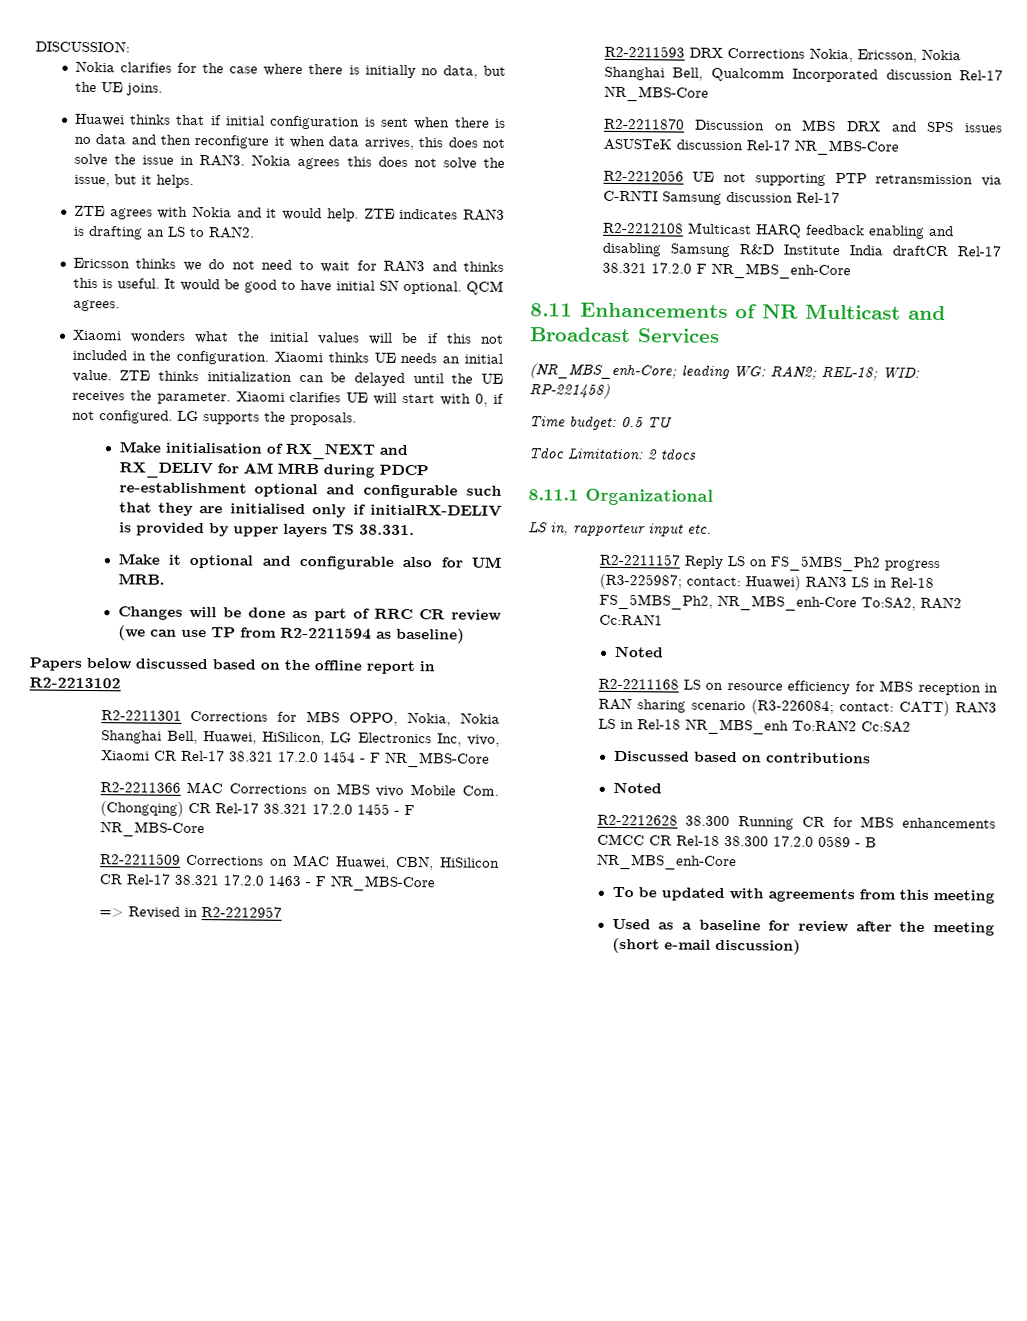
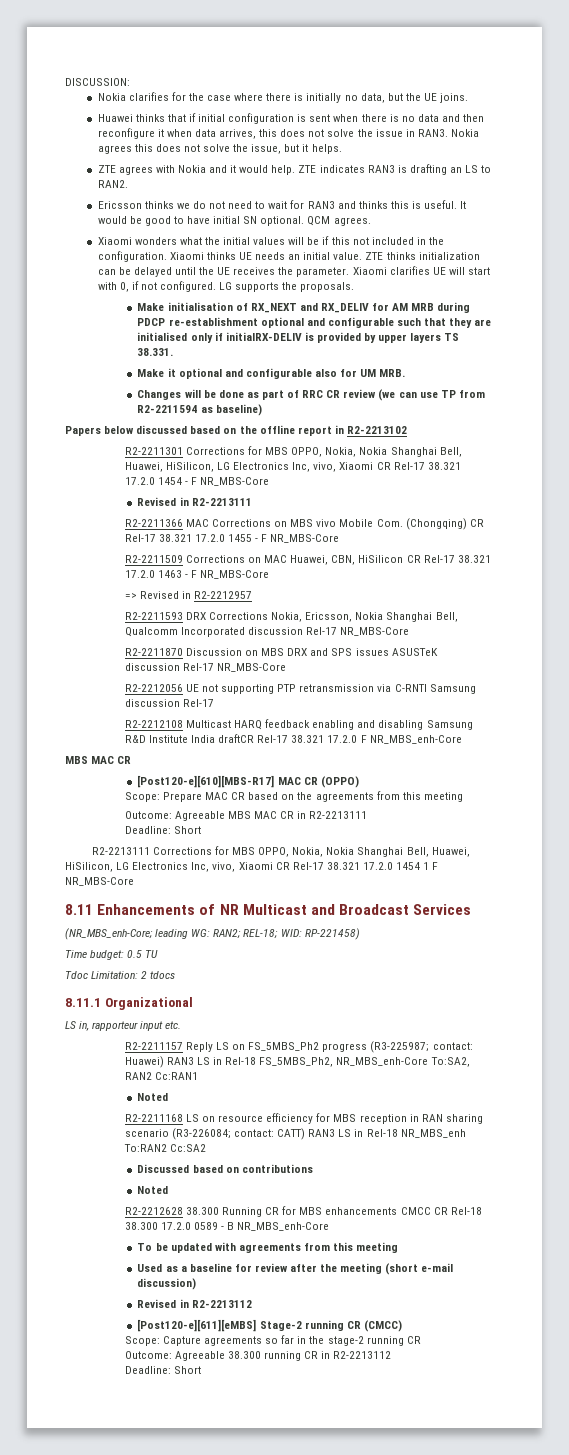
(490, 759) none -> [137,497,252,506] // Revised in R2-2213111
(851, 271) none -> [65,756,132,764] [137,775,359,788] [124,791,463,802] [124,811,368,821] [124,826,201,834] [91,846,470,857] [65,862,439,872] [65,877,134,886] // MBS MAC CR // [Post120-e][610][MBS-R17] MAC CR (OPPO) // Scope: Prepare MAC CR based on the agreements from this meeting // Outcome: Agreeable MBS MAC CR in R2-2213111 // Deadline: Short // R2-2213111 Corrections for MBS OPPO, Nokia, Nokia Shanghai Bell, Huawei, HiSilicon, LG Electronics Inc, vivo, Xiaomi CR Rel-17 38.321 17.2.0 1454 1 F NR_MBS-Core
(801, 946) none -> [137,1299,252,1308] [137,1319,402,1332] [124,1335,421,1346] [124,1351,392,1361] [124,1366,201,1374] // Revised in R2-2213112 // [Post120-e][611][eMBS] Stage-2 running CR (CMCC) // Scope: Capture agreements so far in the stage-2 running CR // Outcome: Agreeable 38.300 running CR in R2-2213112 // Deadline: Short

